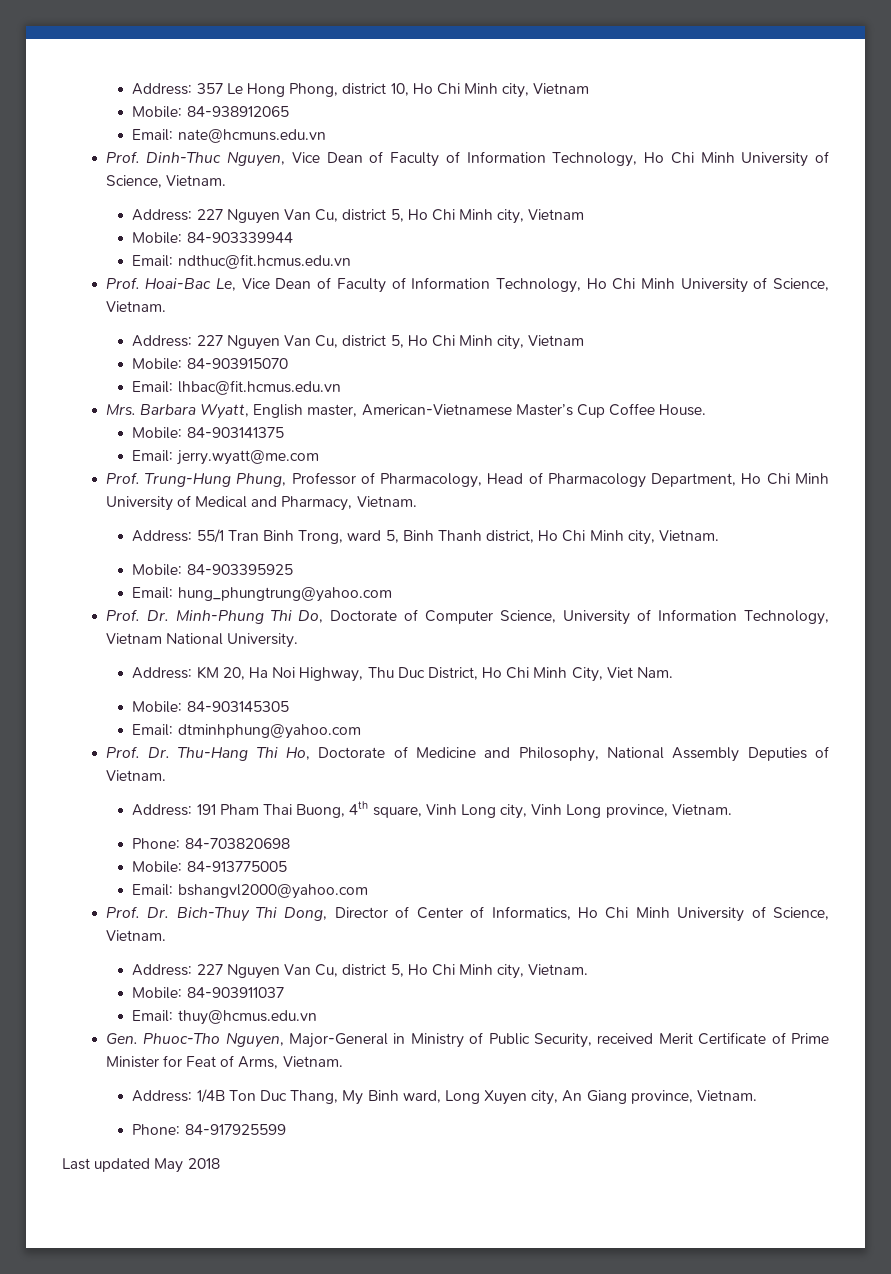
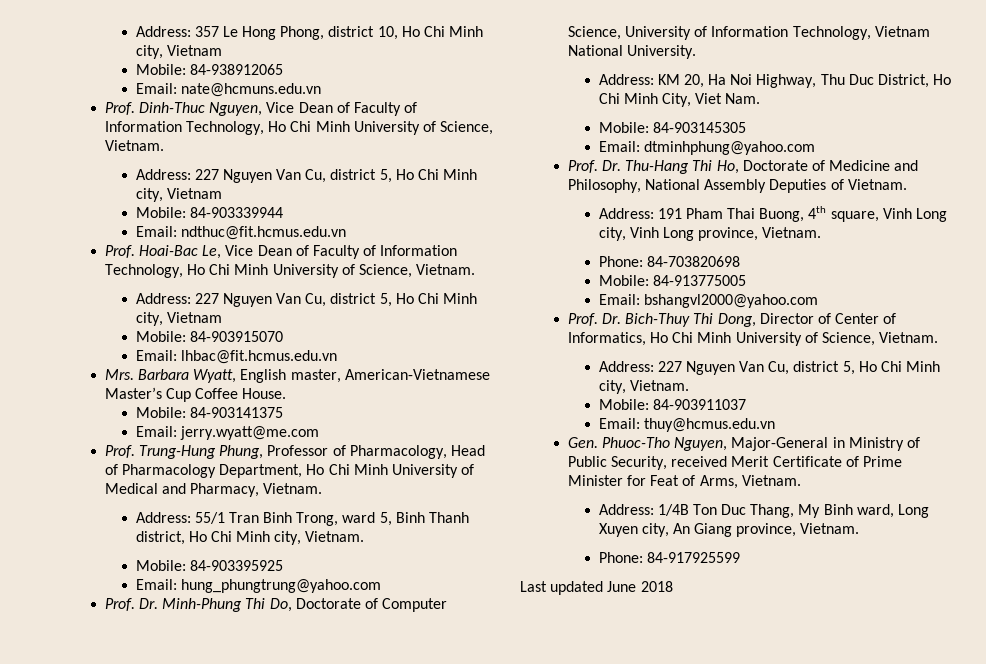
[154,1158,184,1173] May -> [607,581,637,592] June

